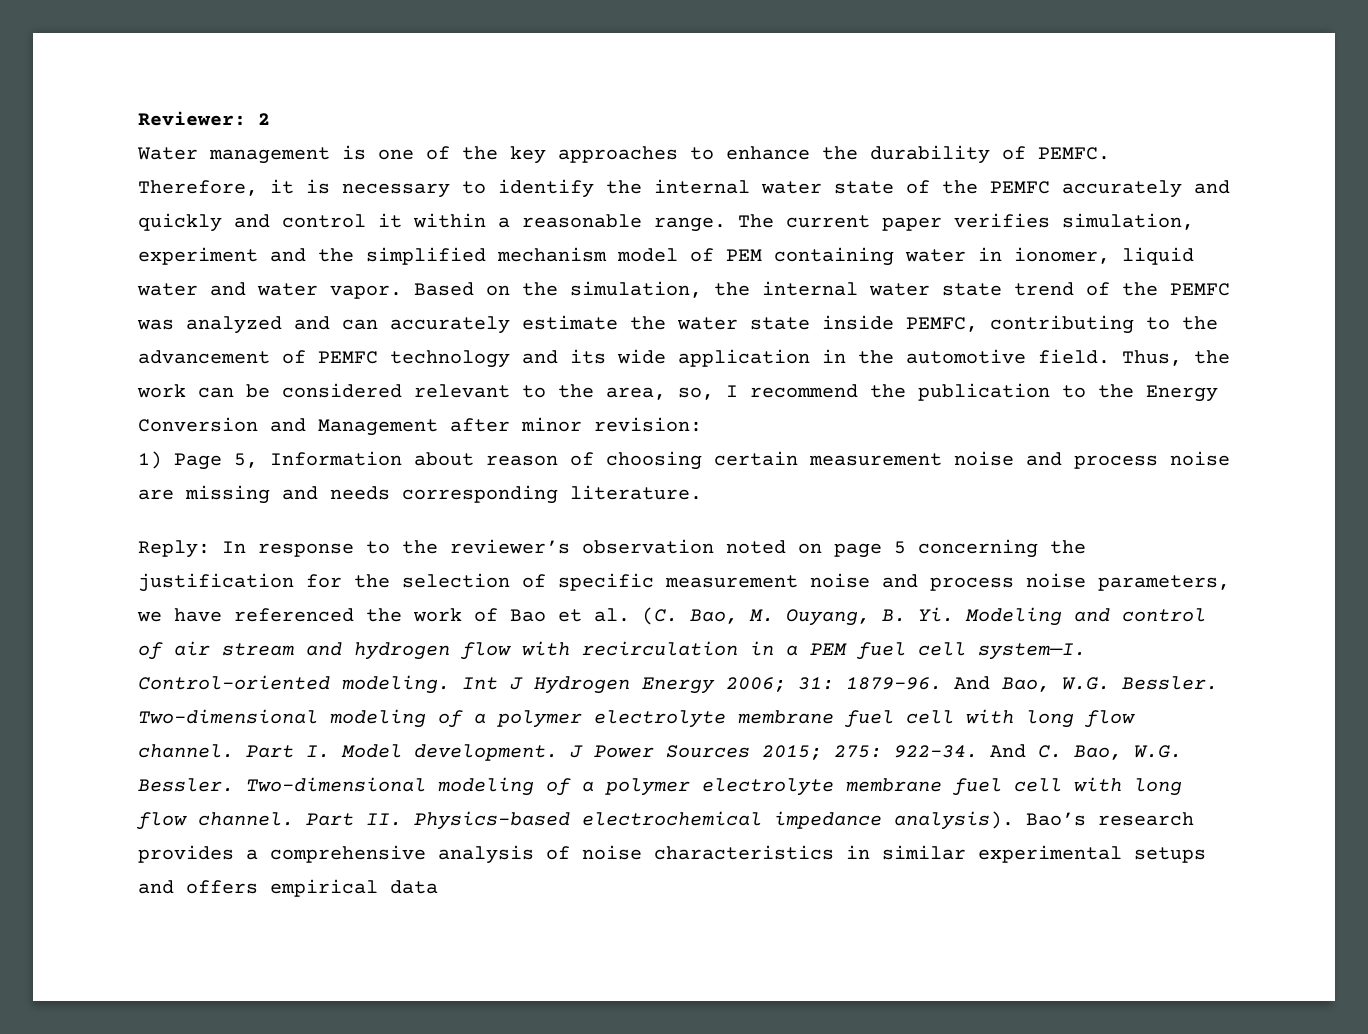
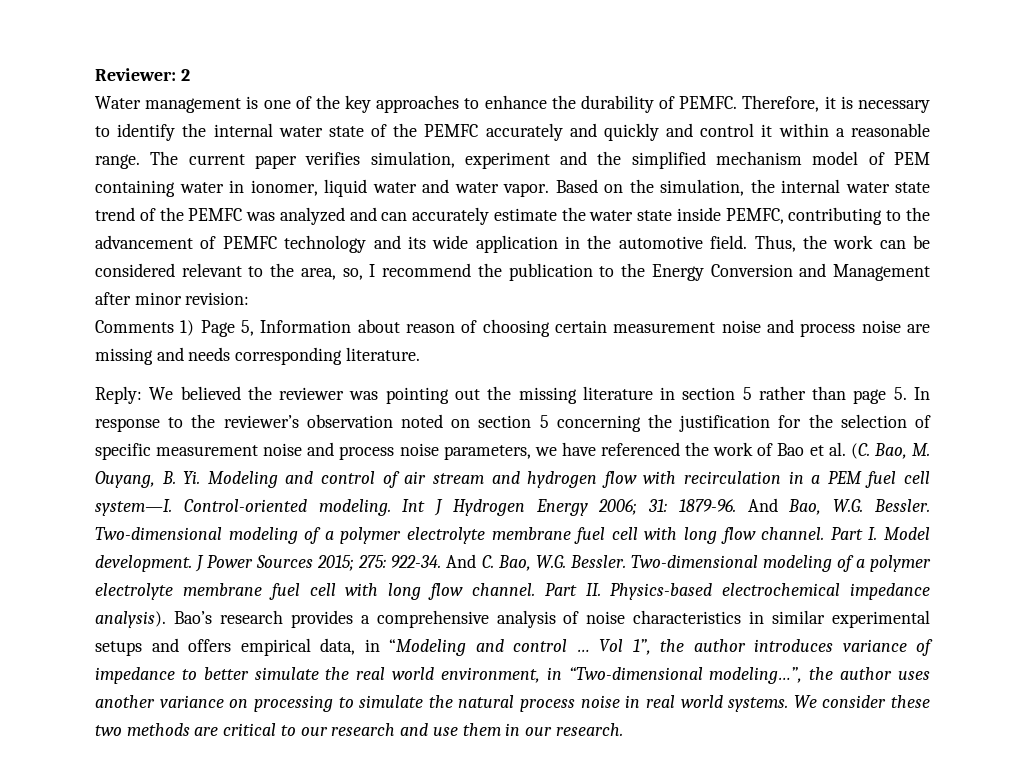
(702, 424) none -> [95,320,174,333] Comments
(210, 549) none -> [149,386,907,404] We believed the reviewer was pointing out the missing literature in section 5 rather than page 5.
[834,543,882,558] page -> [478,415,532,428] section
[390,880,438,894] data -> [320,638,933,656] [95,667,930,684] [95,695,930,712] [95,723,623,736] data, in “Modeling and control … Vol 1”, the author introduces variance of impedance to better simulate the real world environment, in “Two-dimensional modeling…”, the author uses another variance on processing to simulate the natural process noise in real world systems. We consider these two methods are critical to our research and use them in our research.

